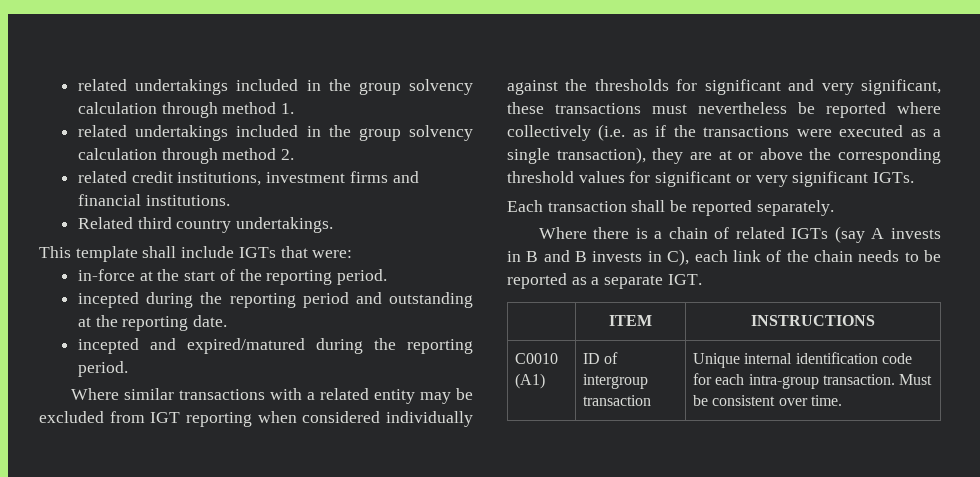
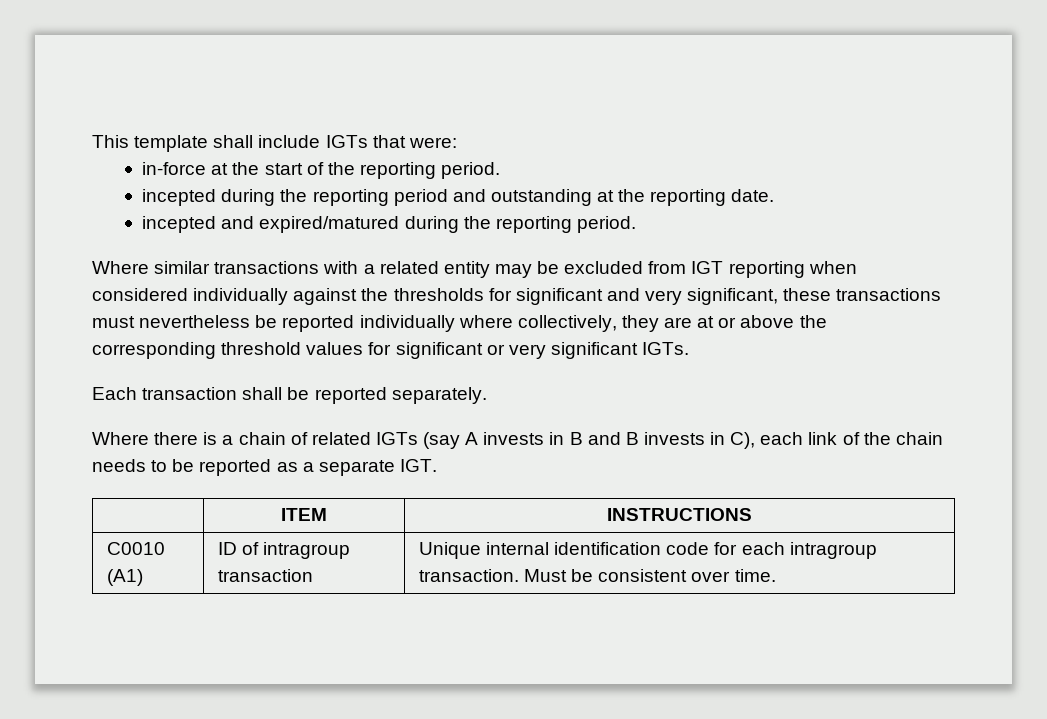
[78,79,474,95] [78,102,295,118] [78,125,474,141] [78,148,295,164] [78,171,419,186] [78,194,230,206] [78,217,334,233] related undertakings included in the group solvency calculation through method 1. // related undertakings included in the group solvency calculation through method 2. // related credit institutions, investment firms and financial institutions. // Related third country undertakings. // -> (92, 141) none
[897,102,941,114] [507,124,942,141] [507,147,646,164] where collectively (i.e. as if the transactions were executed as a single transaction), -> [359,315,617,332] individually where collectively,
[583,374,649,389] intergroup -> [263,542,351,559] intragroup
[748,374,819,389] intra-group -> [789,542,877,559] intragroup

